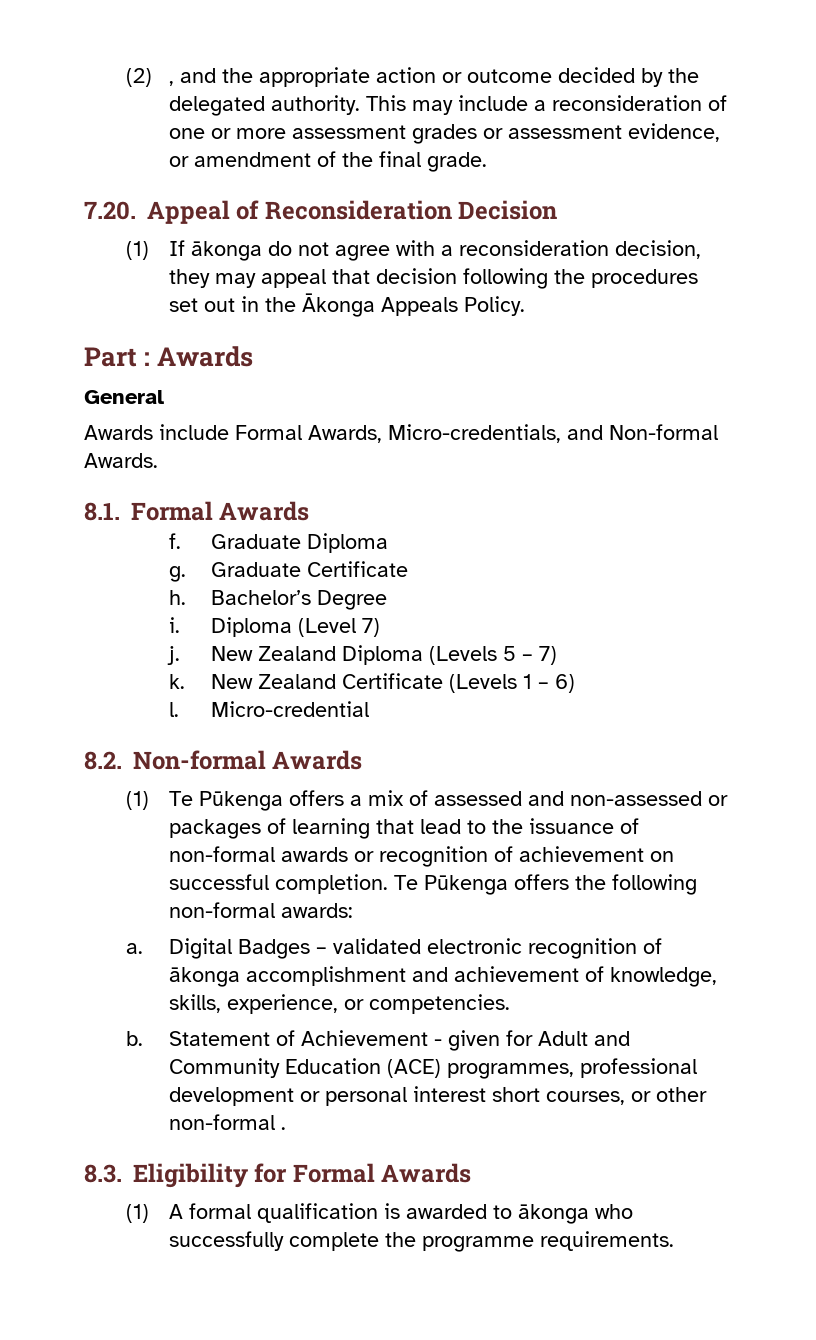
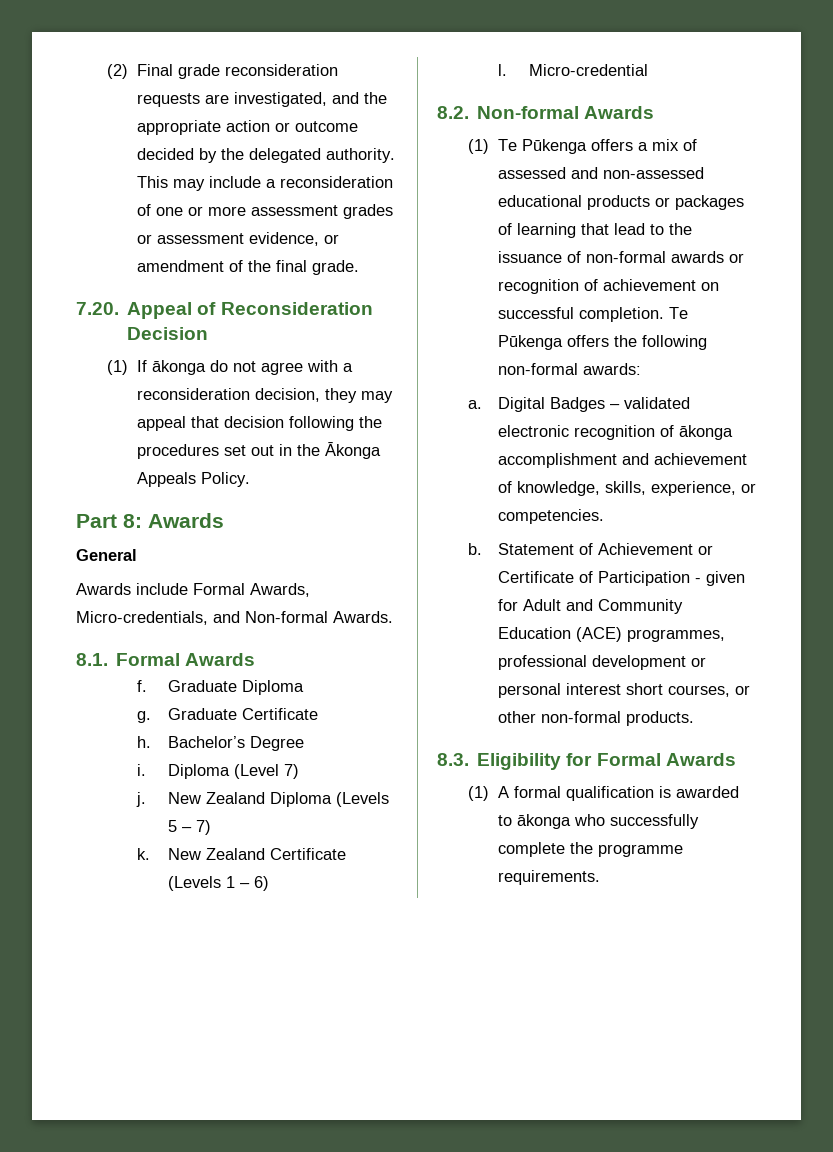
[168,81,174,86] , -> [137,64,339,79] [137,92,328,107] Final grade reconsideration requests are investigated,
[144,352,151,366] : -> [123,514,142,528] 8:
(702, 798) none -> [498,195,651,210] educational products
(428, 1038) none -> [698,545,714,555] [498,571,691,586] or Certificate of Participation
[280,1127,286,1130] . -> [626,711,695,726] products.

